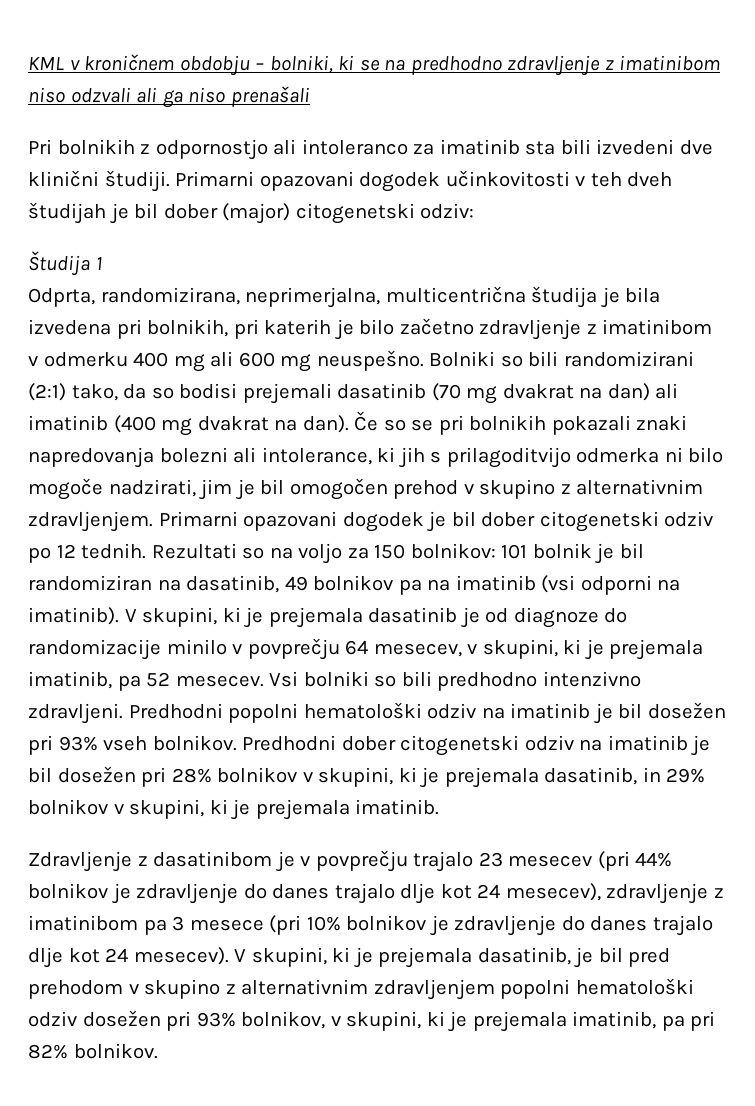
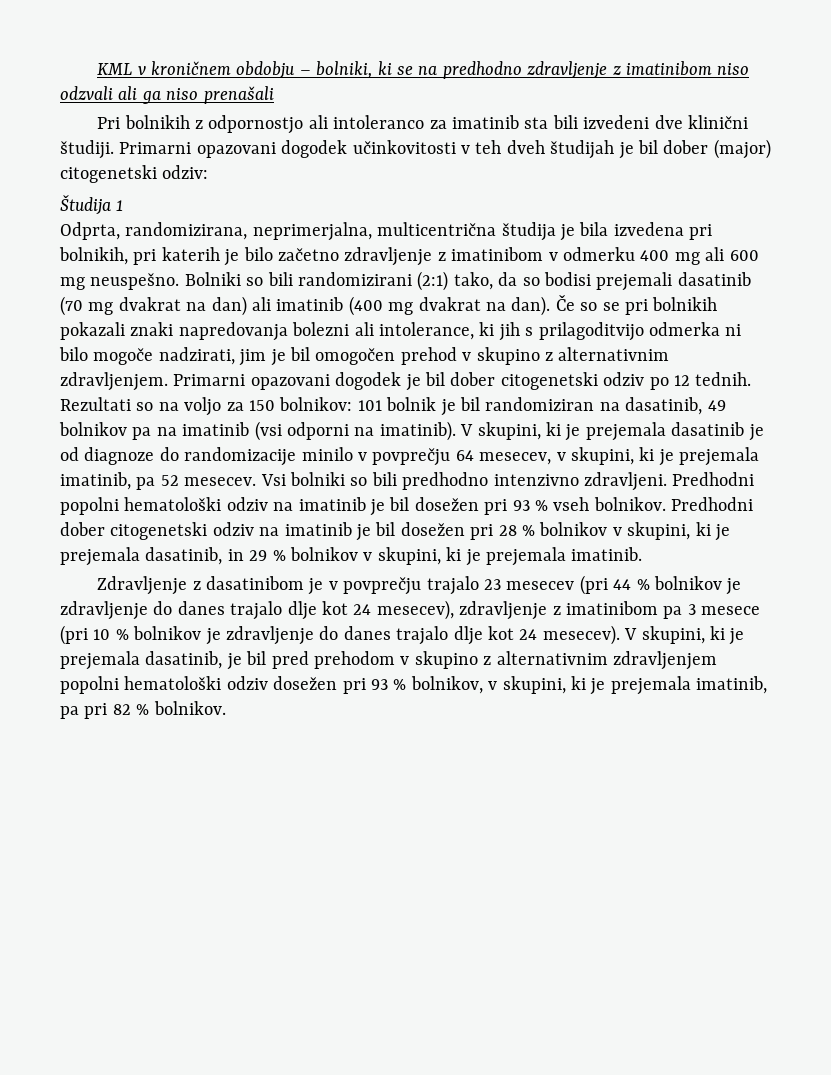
[58,736,98,751] 93% -> [512,500,548,511] 93 %
[171,768,212,783] 28% -> [498,525,535,536] 28 %
[666,768,706,783] 29% -> [249,550,286,561] 29 %
[635,852,673,867] 44% -> [613,579,650,590] 44 %
[306,916,341,931] 10% -> [93,629,129,640] 10 %
[196,1012,236,1027] 93% -> [371,679,407,690] 93 %
[28,1044,68,1059] 82% -> [112,704,150,715] 82 %

